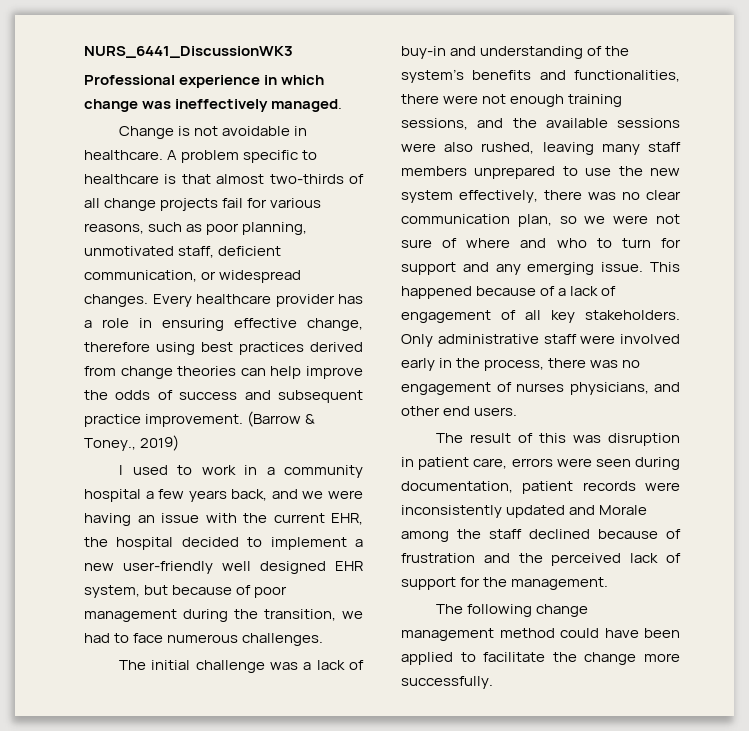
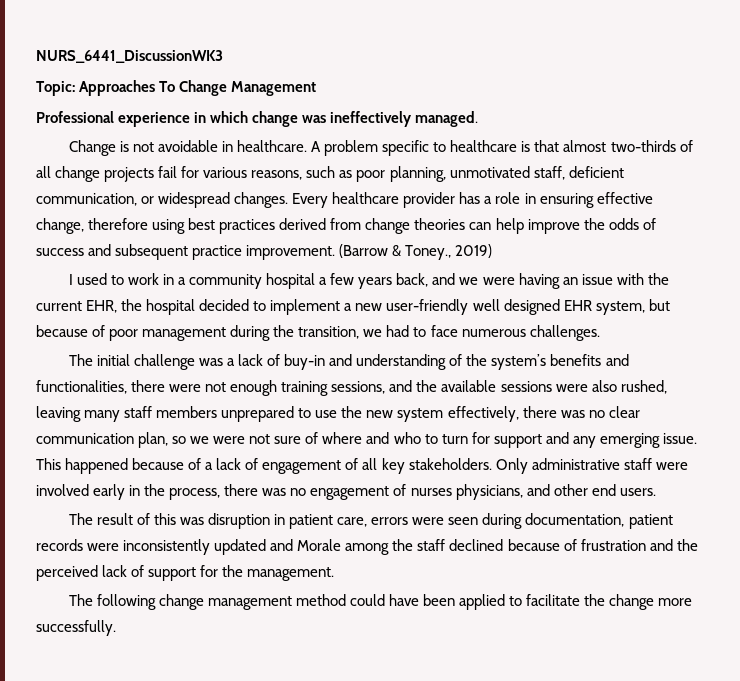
(293, 52) none -> [36,80,317,96] // Topic: Approaches To Change Management

